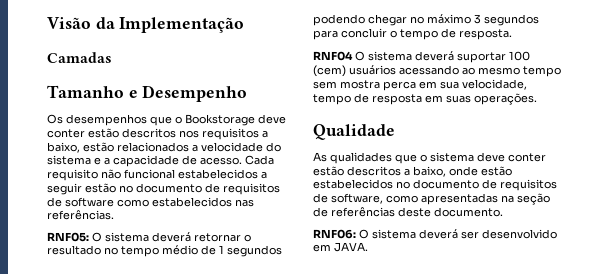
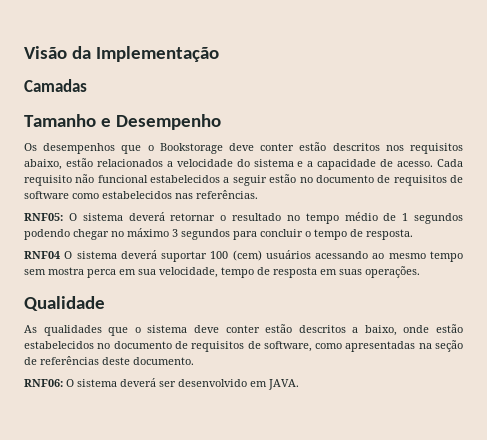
[262,131,268,138] [47,142,80,153] a baixo, -> [24,159,62,170] abaixo,

